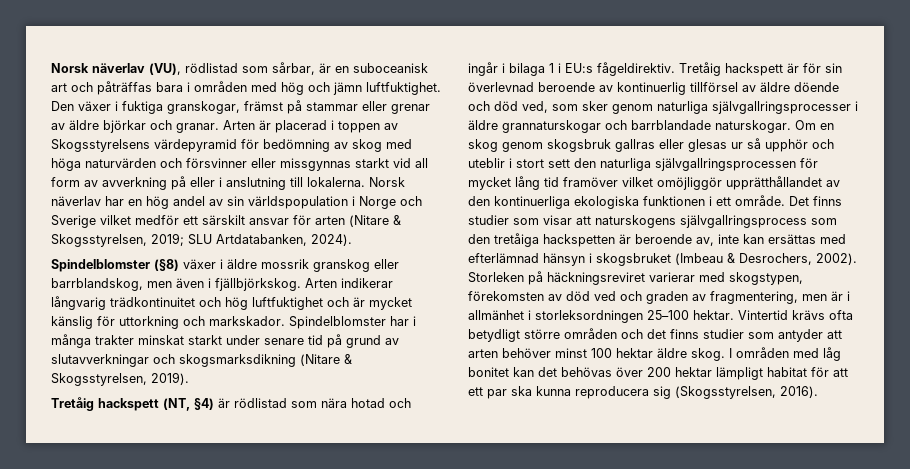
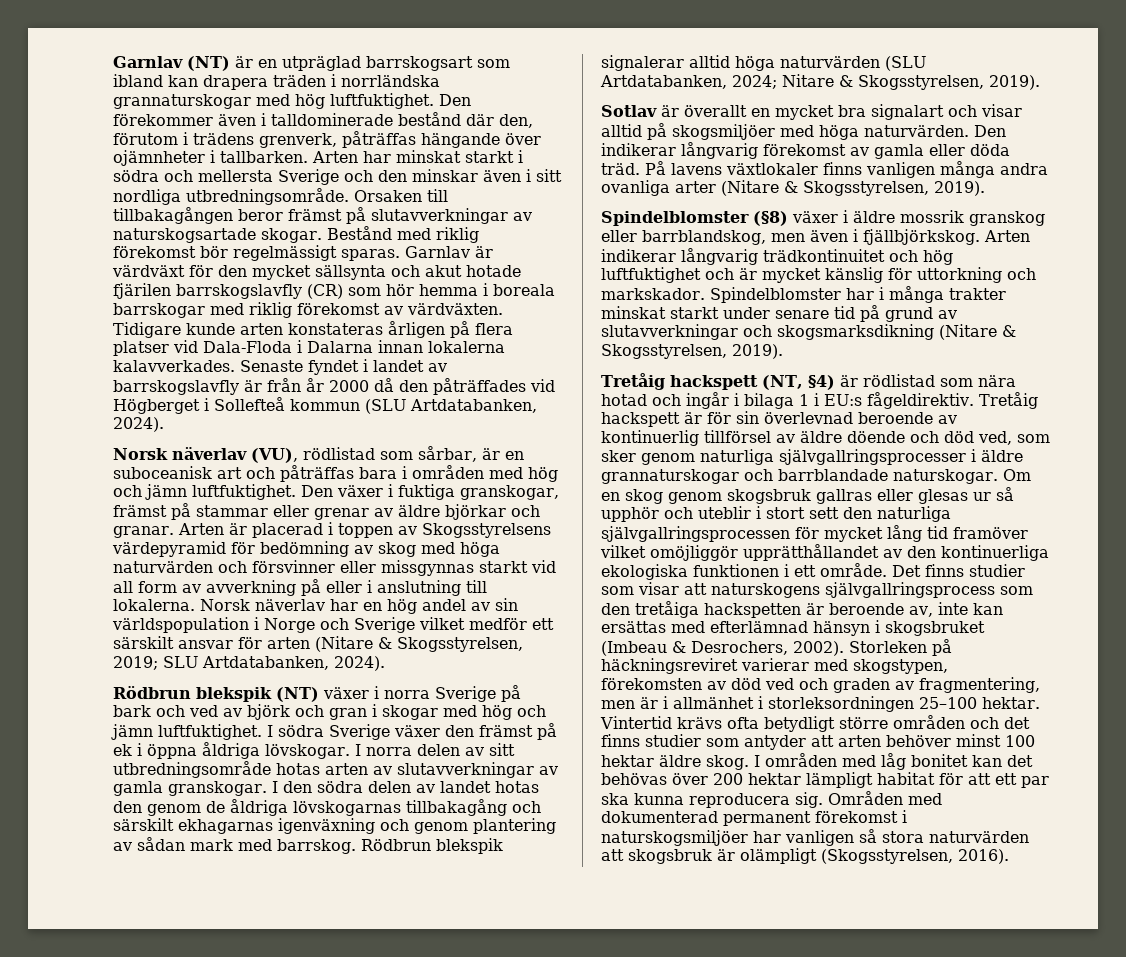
(51, 68) none -> [113,56,510,71] [113,74,440,90] [113,93,471,109] [113,112,533,128] [113,131,541,148] [113,150,523,166] [113,169,562,185] [113,188,448,205] [113,207,532,224] [113,226,479,243] [113,245,493,261] [112,265,521,280] [113,283,555,299] [113,302,503,318] [113,321,513,338] [113,340,505,356] [113,359,447,375] [113,378,555,395] [113,397,537,414] [113,417,164,432] Garnlav (NT) är en utpräglad barrskogsart som ibland kan drapera träden i norrländska grannaturskogar med hög luftfuktighet. Den förekommer även i talldominerade bestånd där den, förutom i trädens grenverk, påträffas hängande över ojämnheter i tallbarken. Arten har minskat starkt i södra och mellersta Sverige och den minskar även i sitt nordliga utbredningsområde. Orsaken till tillbakagången beror främst på slutavverkningar av naturskogsartade skogar. Bestånd med riklig förekomst bör regelmässigt sparas. Garnlav är värdväxt för den mycket sällsynta och akut hotade fjärilen barrskogslavfly (CR) som hör hemma i boreala barrskogar med riklig förekomst av värdväxten. Tidigare kunde arten konstateras årligen på flera platser vid Dala-Floda i Dalarna innan lokalerna kalavverkades. Senaste fyndet i landet av barrskogslavfly är från år 2000 då den påträffades vid Högberget i Sollefteå kommun (SLU Artdatabanken, 2024). //
(352, 240) none -> [113,685,521,702] [113,704,546,720] [111,723,557,740] [113,742,515,759] [113,761,558,778] [113,781,539,796] [113,799,541,816] [113,818,556,834] [113,837,503,854] [601,55,926,71] [600,74,1040,90] [601,104,1022,120] [601,123,1006,140] [601,142,1010,159] [601,161,1048,178] [601,180,985,196] // Rödbrun blekspik (NT) växer i norra Sverige på bark och ved av björk och gran i skogar med hög och jämn luftfuktighet. I södra Sverige växer den främst på ek i öppna åldriga lövskogar. I norra delen av sitt utbredningsområde hotas arten av slutavverkningar av gamla granskogar. I den södra delen av landet hotas den genom de åldriga lövskogarnas tillbakagång och särskilt ekhagarnas igenväxning och genom plantering av sådan mark med barrskog. Rödbrun blekspik signalerar alltid höga naturvärden (SLU Artdatabanken, 2024; Nitare & Skogsstyrelsen, 2019). // Sotlav är överallt en mycket bra signalart och visar alltid på skogsmiljöer med höga naturvärden. Den indikerar långvarig förekomst av gamla eller döda träd. På lavens växtlokaler finns vanligen många andra ovanliga arter (Nitare & Skogsstyrelsen, 2019).
[653,386,671,399] sig -> [795,791,942,808] [601,810,907,826] [601,829,1029,846] [601,848,817,864] sig. Områden med dokumenterad permanent förekomst i naturskogsmiljöer har vanligen så stora naturvärden att skogsbruk är olämpligt

